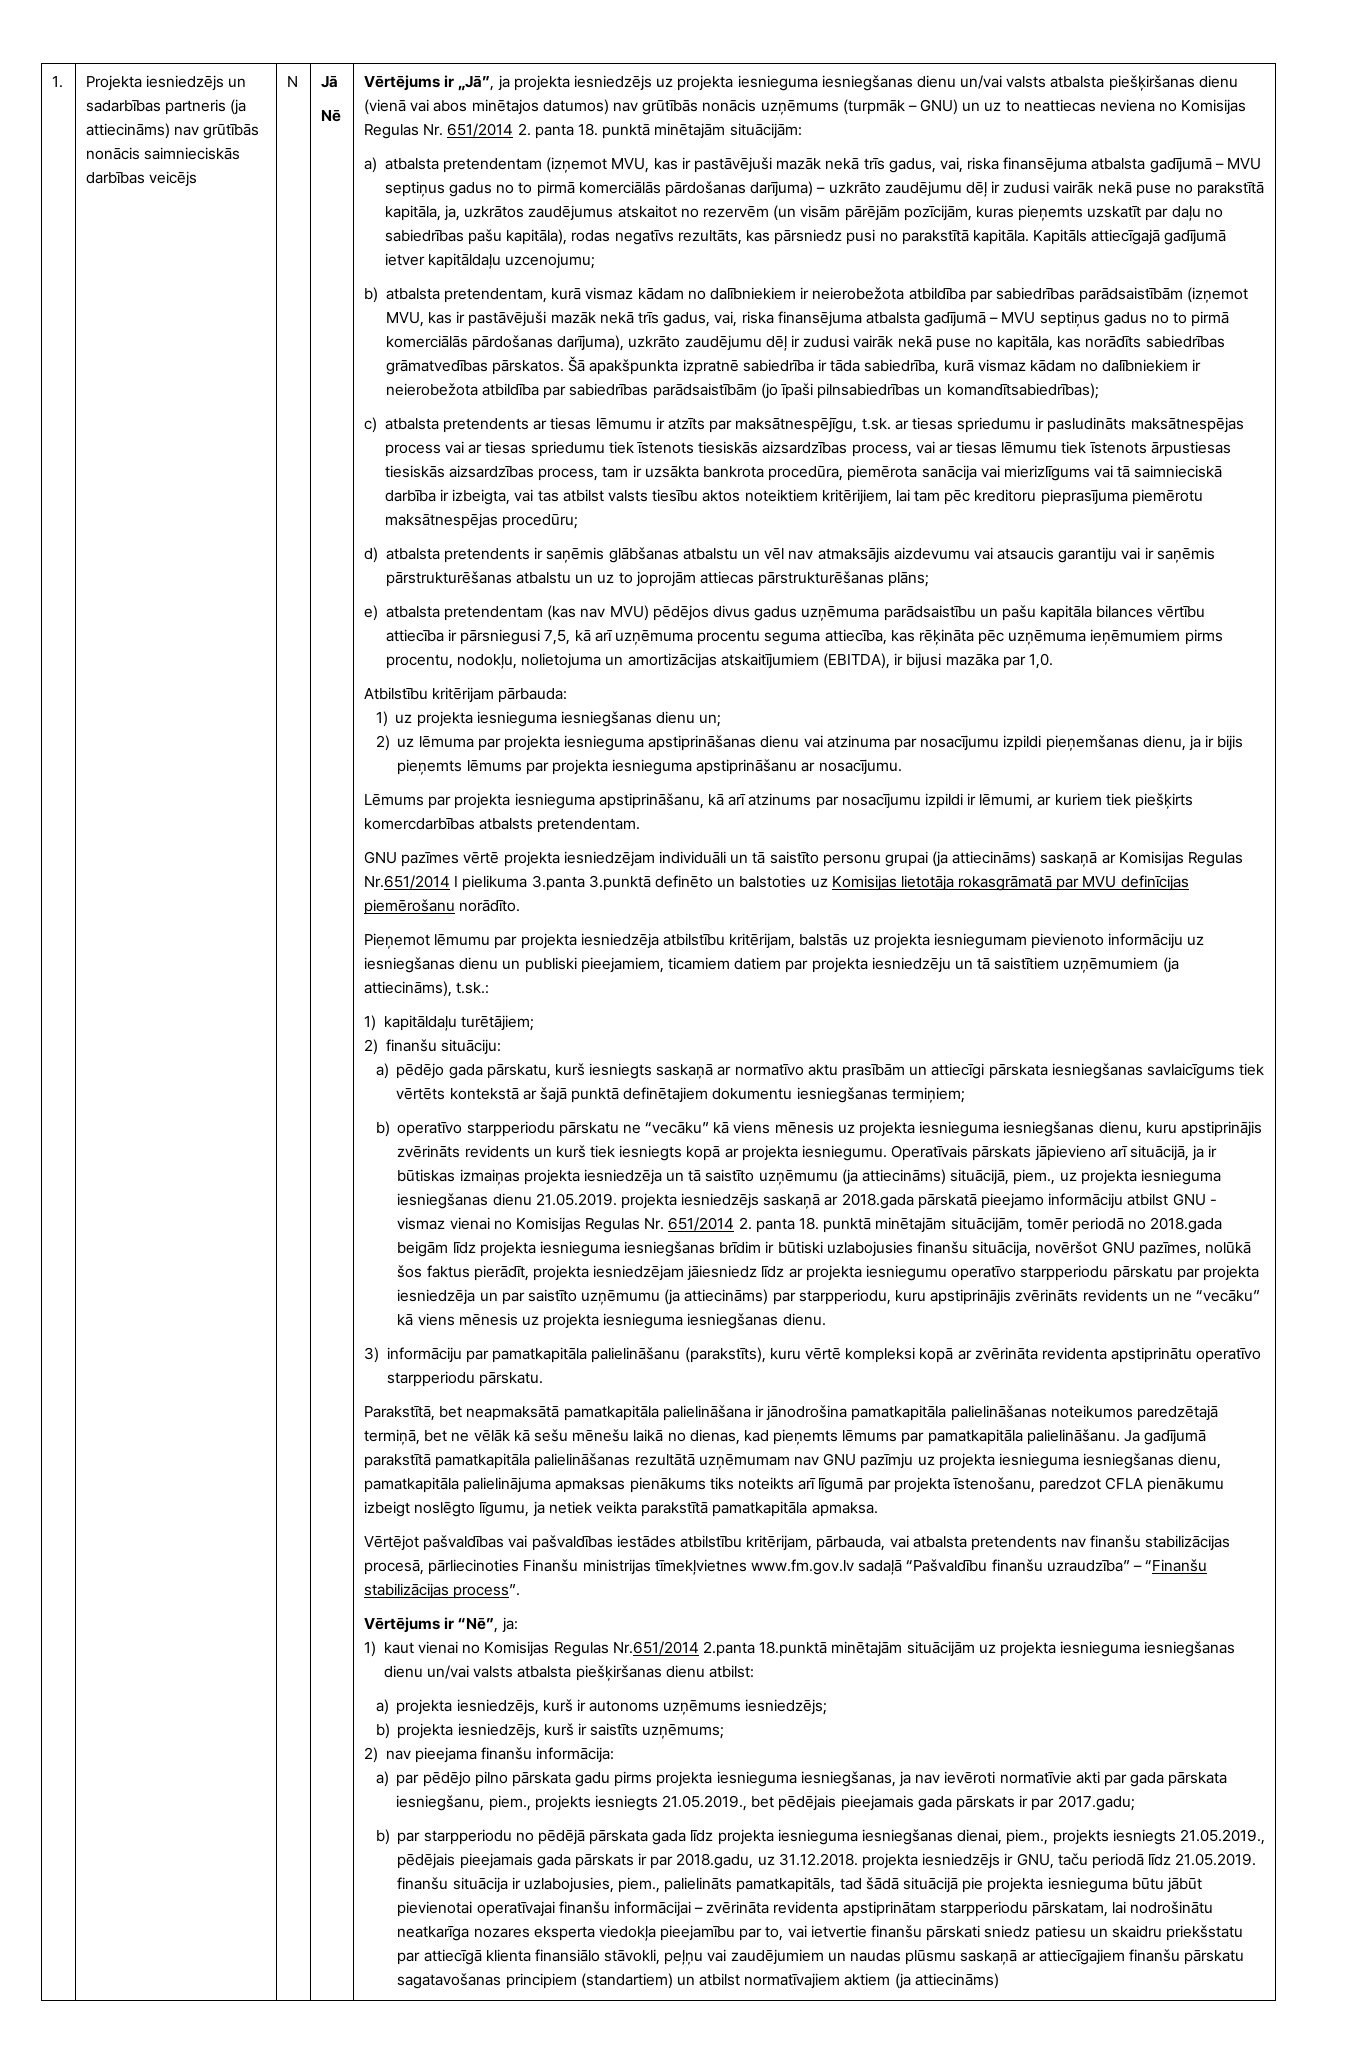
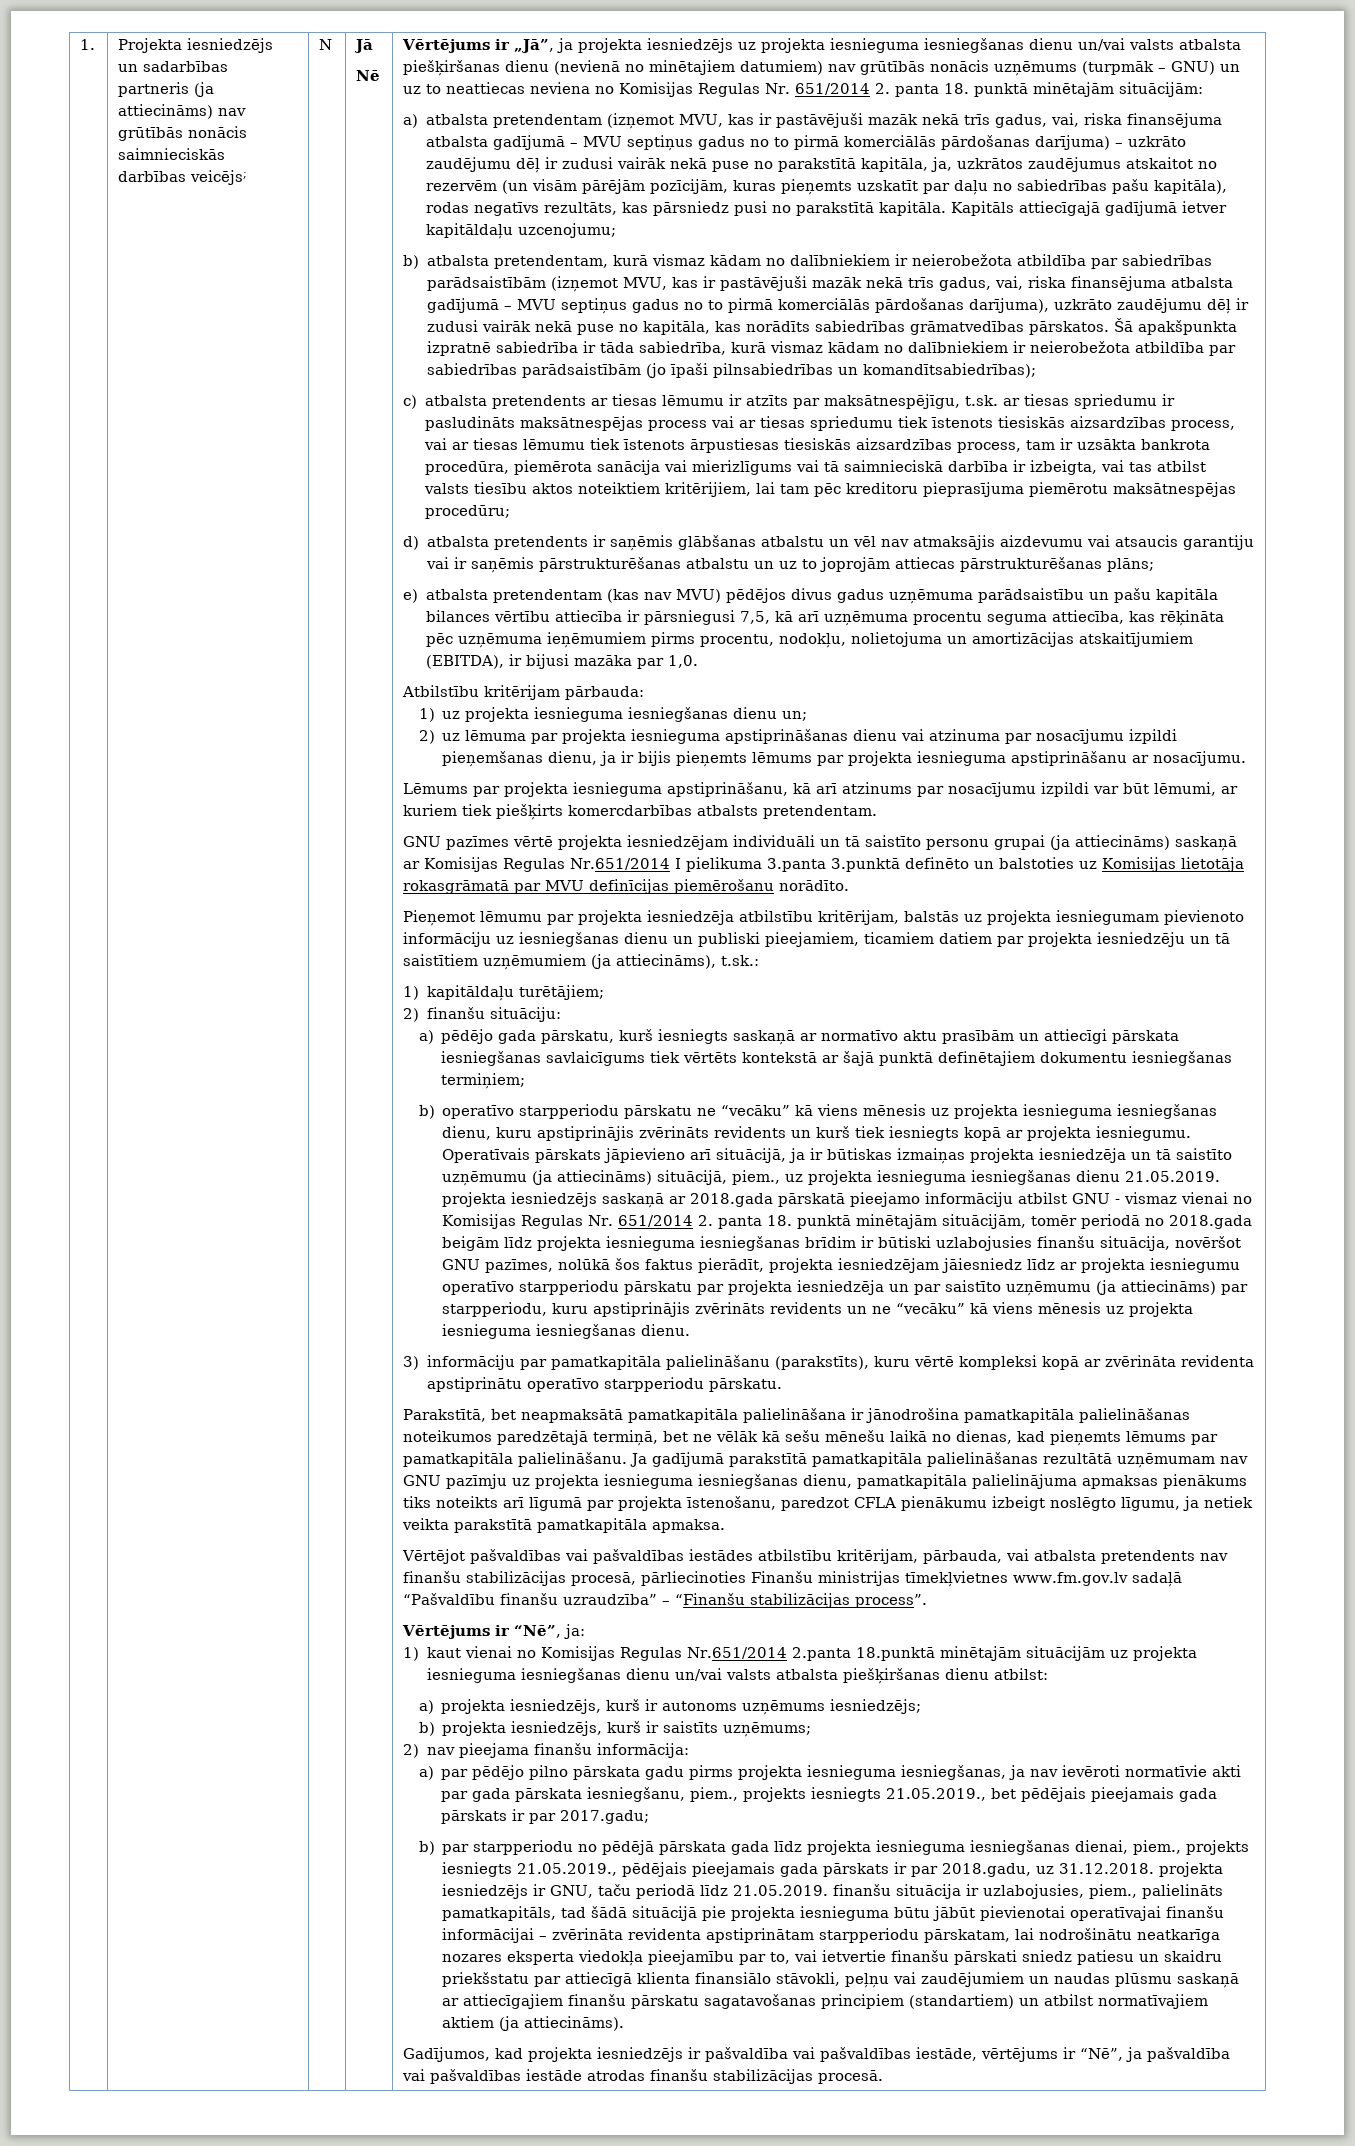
[149,171,198,187] veicējs -> [190,170,248,185] veicējs;
[364,99,609,115] (vienā vai abos minētajos datumos) -> [554,60,824,75] (nevienā no minētajiem datumiem)
[967,793,977,805] ir -> [1093,783,1150,794] var būt
[914,1973,999,1989] attiecināms) -> [524,2016,625,2031] [403,2047,1231,2062] [402,2069,884,2084] attiecināms). // Gadījumos, kad projekta iesniedzējs ir pašvaldība vai pašvaldības iestāde, vērtējums ir “Nē”, ja pašvaldība vai pašvaldības iestāde atrodas finanšu stabilizācijas procesā.

